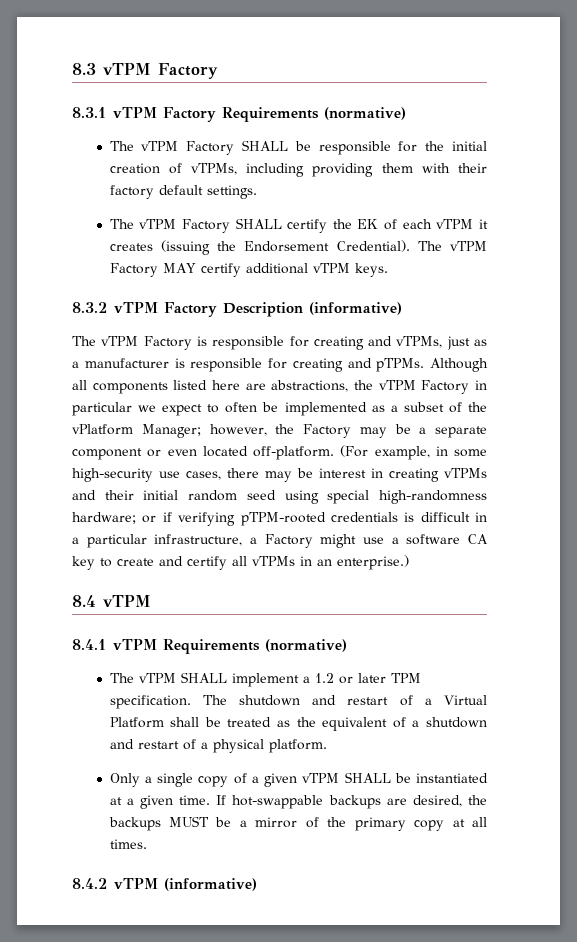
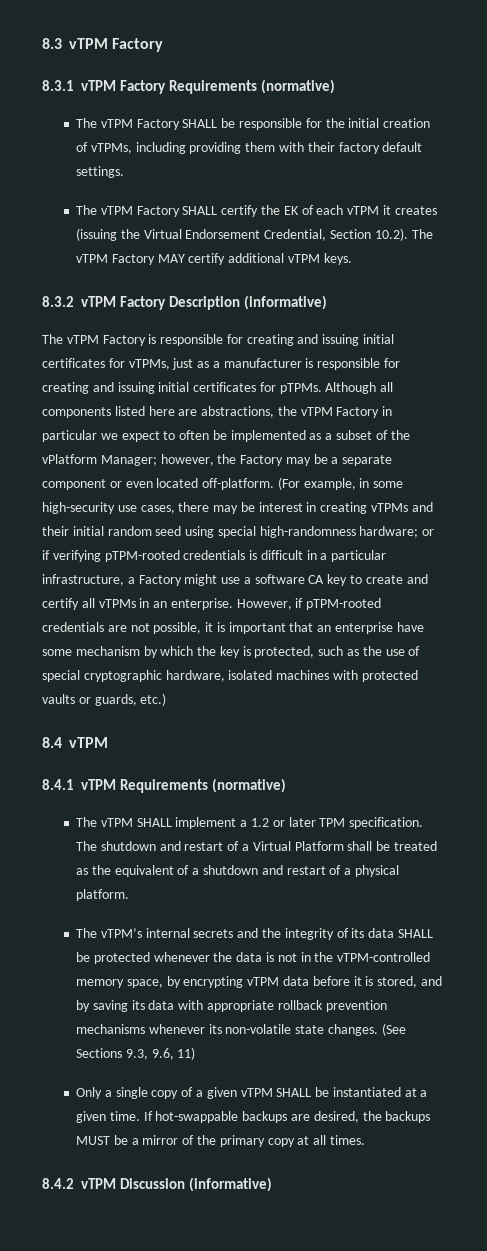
[244,240,410,252] Endorsement Credential). -> [143,228,408,241] Virtual Endorsement Credential, Section 10.2).
(393, 341) none -> [322,334,395,346] [42,358,125,368] issuing initial certificates for
(372, 363) none -> [117,382,276,394] issuing initial certificates for
[337,555,409,570] enterprise.) -> [170,598,382,610] [42,622,424,634] [42,646,421,658] [42,670,418,682] [42,693,167,706] enterprise. However, if pTPM-rooted credentials are not possible, it is important that an enterprise have some mechanism by which the key is protected, such as the use of special cryptographic hardware, isolated machines with protected vaults or guards, etc.)
(327, 746) none -> [76,928,433,940] [76,952,431,964] [76,976,442,988] [76,1000,387,1012] [76,1023,406,1036] [76,1047,196,1060] // The vTPM’s internal secrets and the integrity of its data SHALL be protected whenever the data is not in the vTPM-controlled memory space, by encrypting vTPM data before it is stored, and by saving its data with appropriate rollback prevention mechanisms whenever its non-volatile state changes. (See Sections 9.3, 9.6, 11)
(158, 883) none -> [119,1178,185,1189] Discussion

